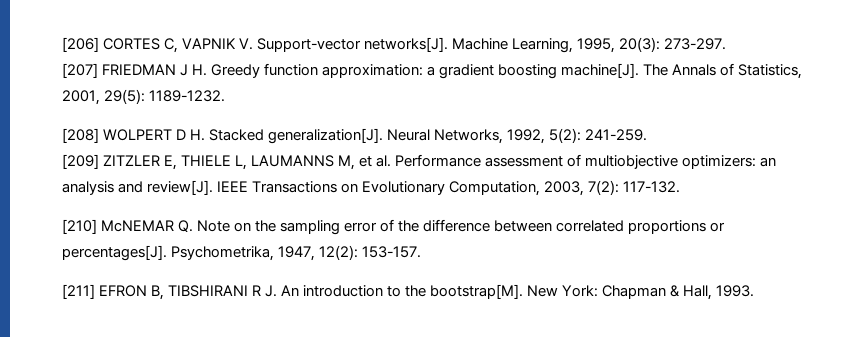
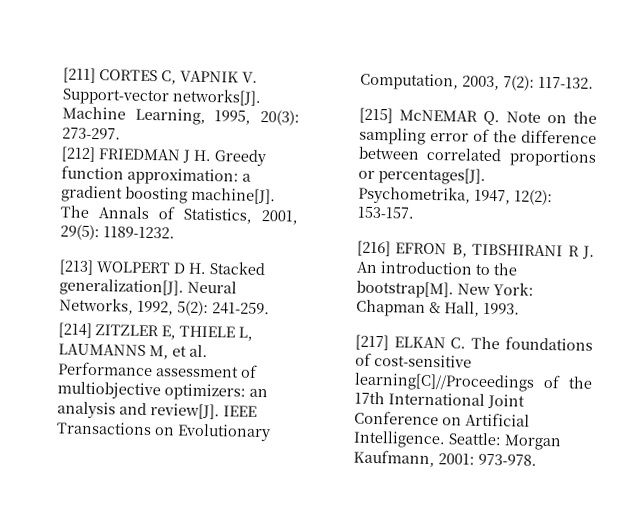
[61,37,99,52] [206] -> [62,67,96,84] [211]
[61,63,98,78] [207] -> [60,146,96,163] [212]
[61,128,99,143] [208] -> [58,259,94,276] [213]
[61,154,99,169] [209] -> [57,322,92,339] [214]
[61,219,97,234] [210] -> [358,107,393,124] [215]
[61,284,95,299] [211] -> [356,240,391,257] [216]
(755, 291) none -> [354,334,593,351] [354,352,472,368] [353,372,593,392] [353,391,525,409] [353,410,530,427] [352,430,562,451] [352,449,537,468] // [217] ELKAN C. The foundations of cost-sensitive learning[C]//Proceedings of the 17th International Joint Conference on Artificial Intelligence. Seattle: Morgan Kaufmann, 2001: 973-978.

